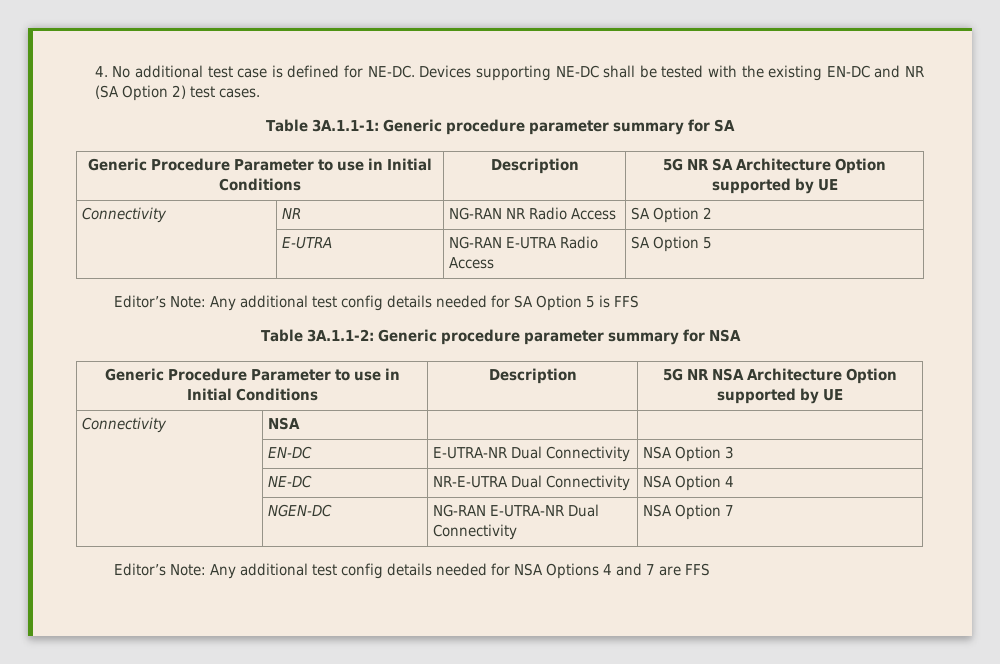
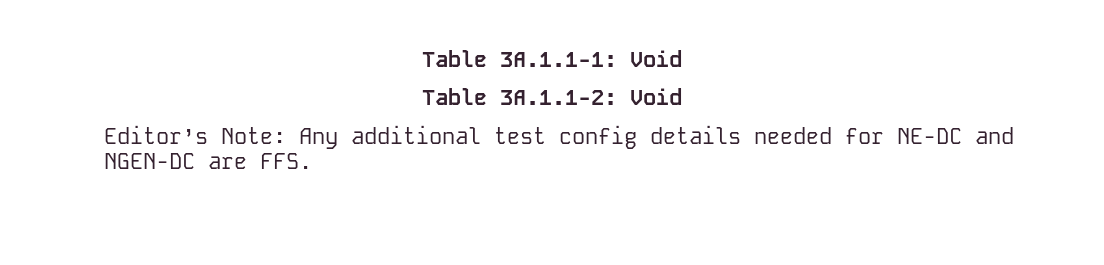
[94,65,924,81] [94,85,260,101] [266,119,735,135] [88,158,432,171] [219,178,301,191] [490,158,579,174] [663,158,886,174] [711,178,838,194] [82,207,168,223] [282,208,302,219] [449,207,617,220] [631,207,713,223] [282,237,333,249] [449,236,599,249] [449,257,495,269] [631,236,713,252] [113,295,639,311] [260,329,741,345] [104,368,400,381] [186,388,318,401] [488,368,577,384] [663,368,897,384] [717,388,843,404] [82,417,168,433] [268,417,301,430] [268,446,313,459] [433,446,631,462] [643,446,735,462] [268,475,313,488] [433,475,631,491] [643,475,735,491] [268,504,333,517] [433,504,600,517] [433,524,518,540] [643,504,735,520] [113,563,710,579] 4. No additional test case is defined for NE-DC. Devices supporting NE-DC shall be tested with the existing EN-DC and NR (SA Option 2) test cases. // Table 3A.1.1-1: Generic procedure parameter summary for SA // Generic Procedure Parameter to use in Initial Conditions | Description | 5G NR SA Architecture Option supported by UE // Connectivity | NR | NG-RAN NR Radio Access | SA Option 2 // | E-UTRA | NG-RAN E-UTRA Radio Access | SA Option 5 // Editor’s Note: Any additional test config details needed for SA Option 5 is FFS // Table 3A.1.1-2: Generic procedure parameter summary for NSA // Generic Procedure Parameter to use in Initial Conditions | Description | 5G NR NSA Architecture Option supported by UE // Connectivity | NSA | | // | EN-DC | E-UTRA-NR Dual Connectivity | NSA Option 3 // | NE-DC | NR-E-UTRA Dual Connectivity | NSA Option 4 // | NGEN-DC | NG-RAN E-UTRA-NR Dual Connectivity | NSA Option 7 // Editor’s Note: Any additional test config details needed for NSA Options 4 and 7 are FFS -> [422,50,682,67] [422,88,682,105] [103,125,1014,149] [103,153,312,169] Table 3A.1.1-1: Void // Table 3A.1.1-2: Void // Editor’s Note: Any additional test config details needed for NE-DC and NGEN-DC are FFS.

